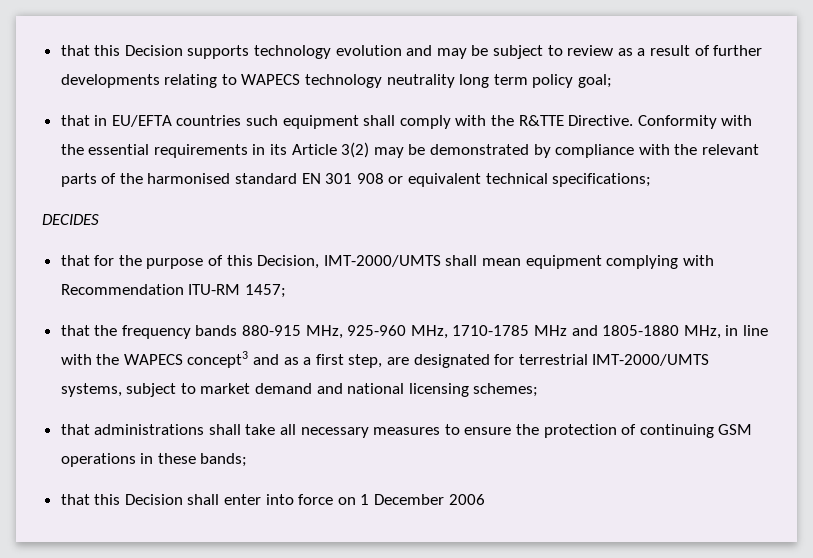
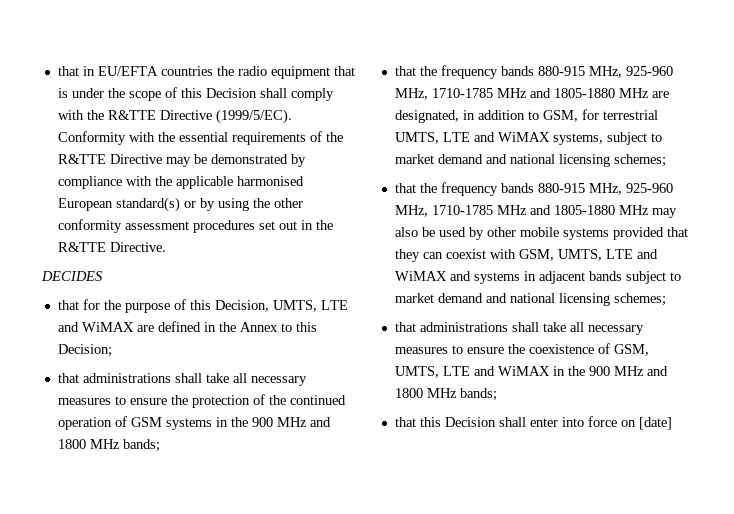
[60,45,763,59] [60,74,613,88] [60,115,359,129] that this Decision supports technology evolution and may be subject to review as a result of further developments relating to WAPECS technology neutrality long term policy goal; // that in EU/EFTA countries such equipment -> [57,66,355,79] [57,87,257,101] that in EU/EFTA countries the radio equipment that is under the scope of this Decision
[568,115,634,126] Directive. -> [159,109,292,124] Directive (1999/5/EC).
[252,142,370,158] in its Article 3(2) -> [309,131,343,142] [57,154,162,164] of the R&TTE Directive
[701,144,759,155] [60,173,652,187] relevant parts of the harmonised standard EN 301 908 or equivalent technical specifications; -> [175,176,304,189] [57,197,303,212] [57,219,333,233] [57,242,166,252] applicable harmonised European standard(s) or by using the other conformity assessment procedures set out in the R&TTE Directive.
[323,255,714,269] [60,284,286,298] IMT-2000/UMTS shall mean equipment complying with Recommendation ITU-RM 1457; -> [272,300,348,312] [57,321,317,332] [57,344,112,357] [57,373,307,386] [57,394,346,408] [57,416,331,430] [57,439,160,452] UMTS, LTE and WiMAX are defined in the Annex to this Decision; // that administrations shall take all necessary measures to ensure the protection of the continued operation of GSM systems in the 900 MHz and 1800 MHz bands;
[683,325,768,339] [60,351,710,368] MHz, in line with the WAPECS concept3 and as a first step, are designated for terrestrial IMT-2000/UMTS -> [618,88,669,98] [394,109,658,123] [394,132,550,144] MHz are designated, in addition to GSM, for terrestrial UMTS, LTE and WiMAX
(539, 390) none -> [394,182,673,196] [394,205,677,218] [394,227,688,240] [394,249,658,262] [394,271,681,284] [394,293,666,306] // that the frequency bands 880-915 MHz, 925-960 MHz, 1710-1785 MHz and 1805-1880 MHz may also be used by other mobile systems provided that they can coexist with GSM, UMTS, LTE and WiMAX and systems in adjacent bands subject to market demand and national licensing schemes;
[543,424,753,438] [60,453,196,467] protection of continuing GSM operations in these -> [528,343,649,356] [394,366,668,378] [394,388,457,398] coexistence of GSM, UMTS, LTE and WiMAX in the 900 MHz and 1800 MHz
[360,494,485,505] 1 December 2006 -> [638,417,672,430] [date]

